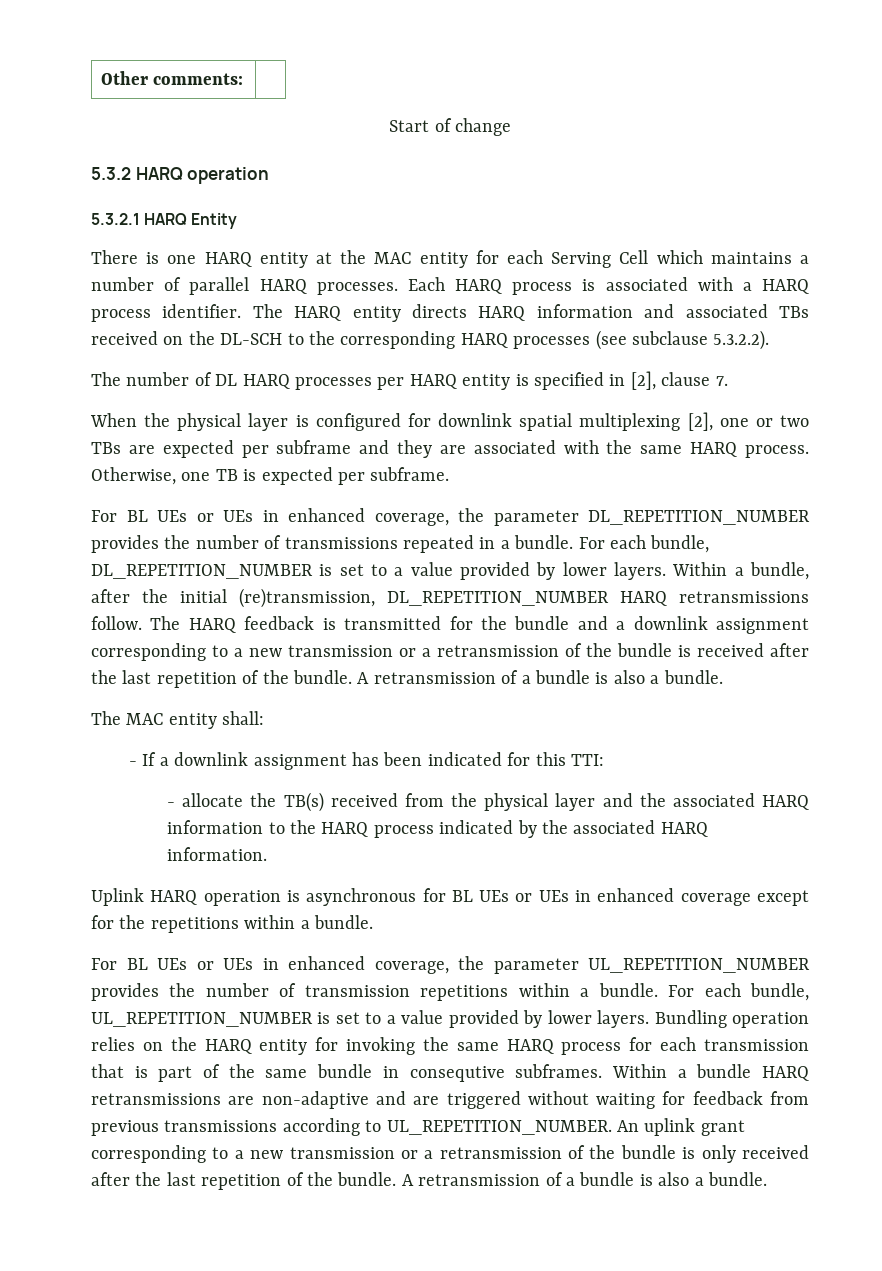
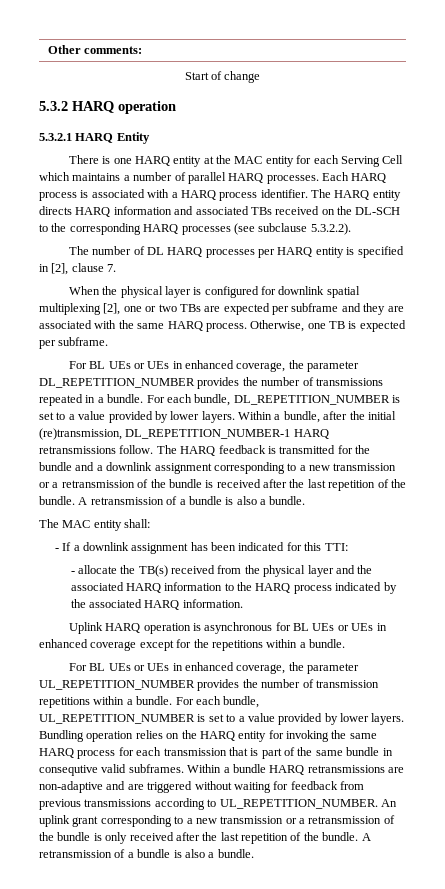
[387,591,609,606] DL_REPETITION_NUMBER -> [125,429,291,439] DL_REPETITION_NUMBER-1
(505, 1074) none -> [101,764,127,773] valid

